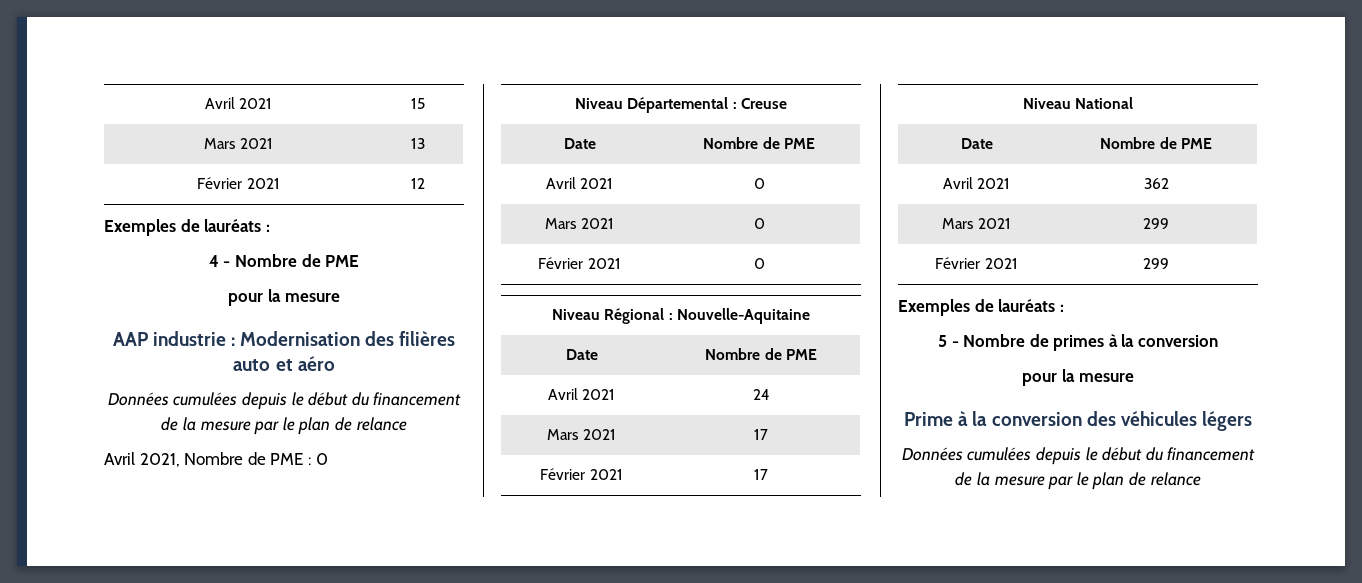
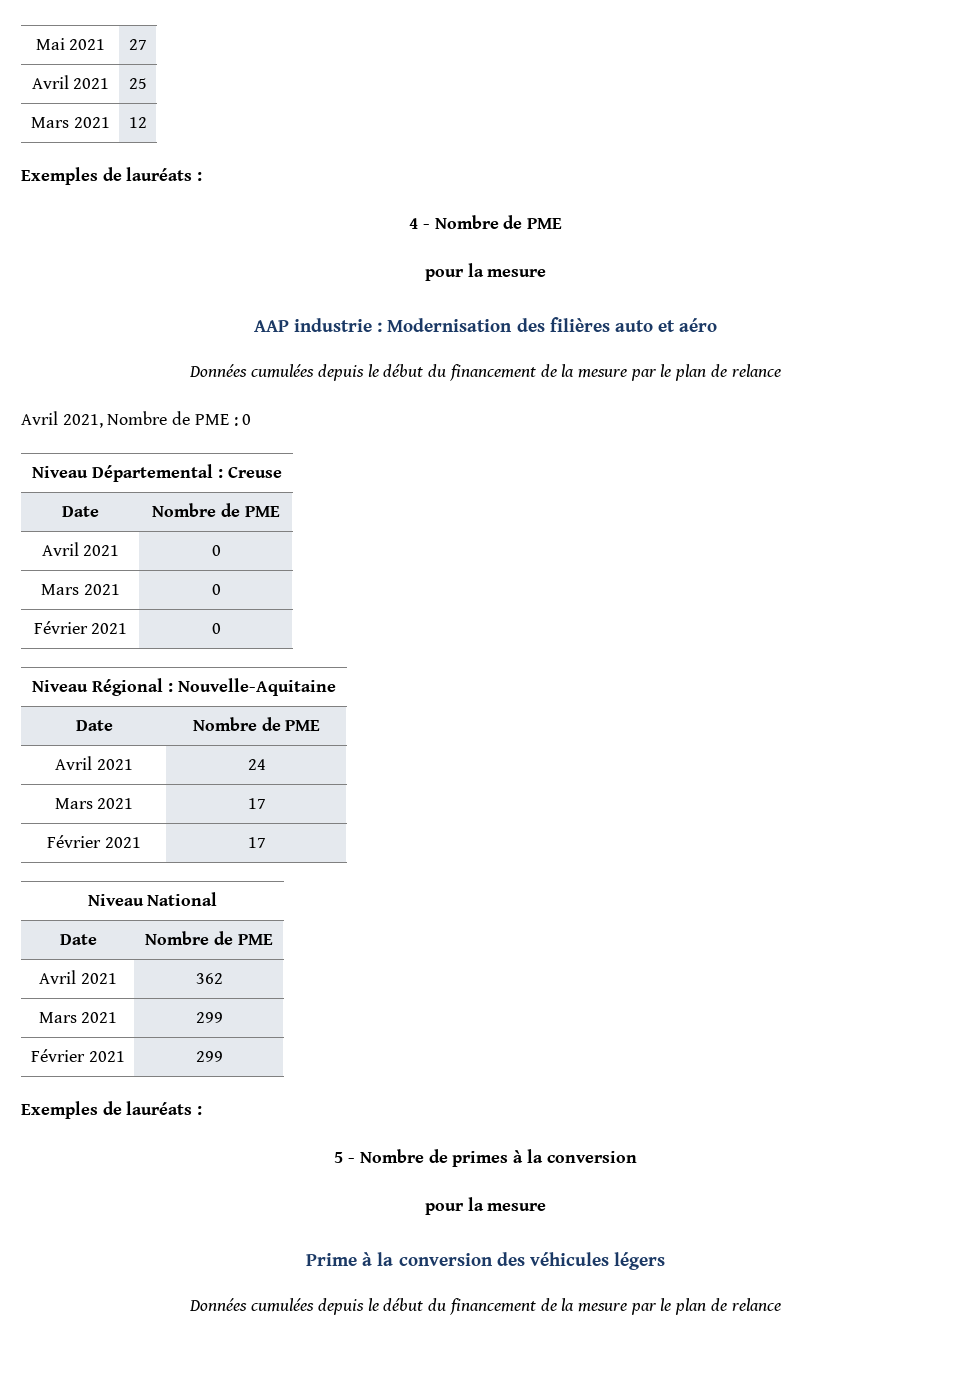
[204,97,273,109] [411,98,425,109] [204,138,273,149] [411,138,425,149] [197,177,280,189] Avril 2021 | 15 // Mars 2021 | 13 // Février 2021 -> [35,38,106,50] [129,39,147,50] [31,75,110,89] [129,78,147,89] [31,117,110,128] Mai 2021 | 27 // Avril 2021 | 25 // Mars 2021

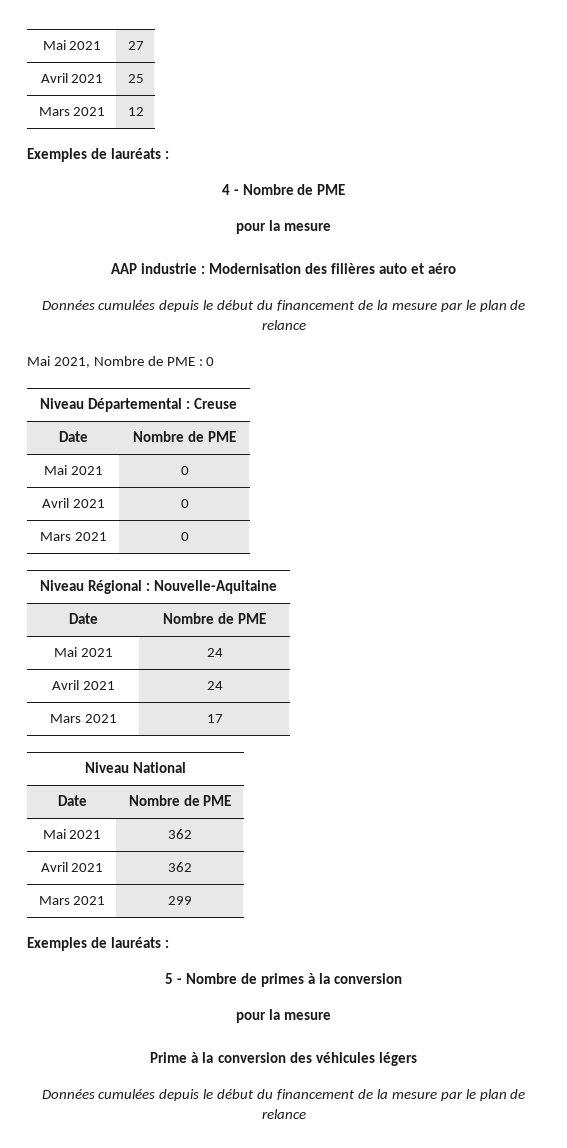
[21,411,58,425] Avril -> [27,356,50,366] Mai
(280, 511) none -> [44,465,103,475] [180,466,189,475] // Mai 2021 | 0
[33,621,128,634] [211,623,221,634] // Février 2021 | 0 -> (189, 536) none
(321, 725) none -> [54,647,113,657] [206,648,223,657] // Mai 2021 | 24
[47,835,141,848] [247,837,266,848] // Février 2021 | 17 -> (223, 718) none
(273, 939) none -> [42,829,102,839] [167,829,192,839] // Mai 2021 | 362
[31,1049,125,1062] [195,1051,223,1062] // Février 2021 | 299 -> (192, 900) none

